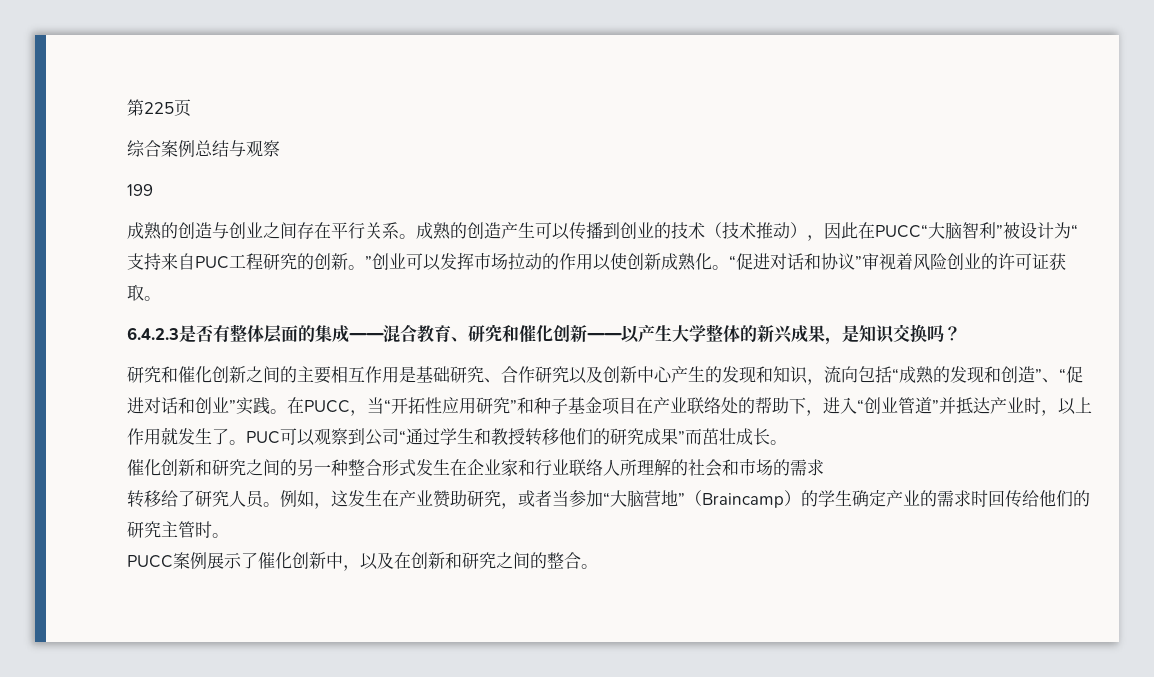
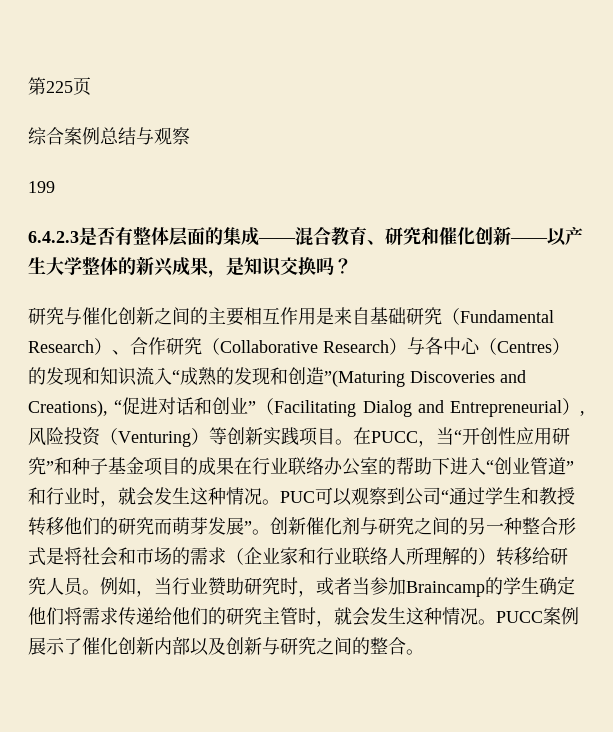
[127,222,1078,241] [127,252,1066,271] [127,284,161,301] // 成熟的创造与创业之间存在平行关系。成熟的创造产生可以传播到创业的技术（技术推动），因此在PUCC“大脑智利”被设计为“支持来自PUC工程研究的创新。”创业可以发挥市场拉动的作用以使创新成熟化。“促进对话和协议”审视着风险创业的许可证获取。 -> (55, 187) none
[161,366,178,383] 和 -> [64,307,82,325] 与
(416, 374) none -> [334,307,370,325] 来自
[484,366,705,384] 、合作研究以及创新中心产生 -> [442,308,554,325] [28,337,570,355] （Fundamental Research）、合作研究（Collaborative Research）与各中心（Centres）
[807,366,892,385] ，流向包括 -> [136,367,172,385] 流入
[1035,369,1059,383] ”、 -> [324,370,526,387] [28,400,108,417] ”(Maturing Discoveries and Creations),
[236,397,270,415] 实践 -> [256,398,585,417] [28,427,335,447] （Facilitating Dialog and Entrepreneurial）,风险投资（Venturing）等创新实践项目
[408,397,425,414] 拓 -> [480,427,498,445] 创
[636,397,738,414] 在产业联络处 -> [180,457,378,476] 的成果在行业联络办公室
[806,410,823,416] ， -> (450, 466) none
[939,397,1092,416] [127,427,229,445] 并抵达产业时，以上作用就发生了 -> [28,487,262,507] 和行业时，就会发生这种情况
[644,428,787,445] [127,459,212,476] 成果”而茁壮成长。 // 催化创新和 -> [154,517,378,535] 而萌芽发展”。创新催化剂与
[416,459,467,476] 发生在 -> [46,547,244,566] 是将社会和市场的需求（
[688,459,824,477] [127,490,195,508] 社会和市场的需求 // 转移给了 -> [478,547,550,566] ）转移给
[331,490,416,507] 这发生在产 -> [154,577,190,595] 当行
(501, 498) none -> [280,577,298,595] 时
[603,490,1022,508] “大脑营地”（Braincamp）的学生确定产业的需求时回传 -> [406,576,575,597] [28,607,154,626] Braincamp的学生确定他们将需求传递
[212,533,229,538] 。 // -> [316,607,496,627] ，就会发生这种情况。
[326,552,462,571] 中，以及在创新和 -> [154,637,280,656] 内部以及创新与

